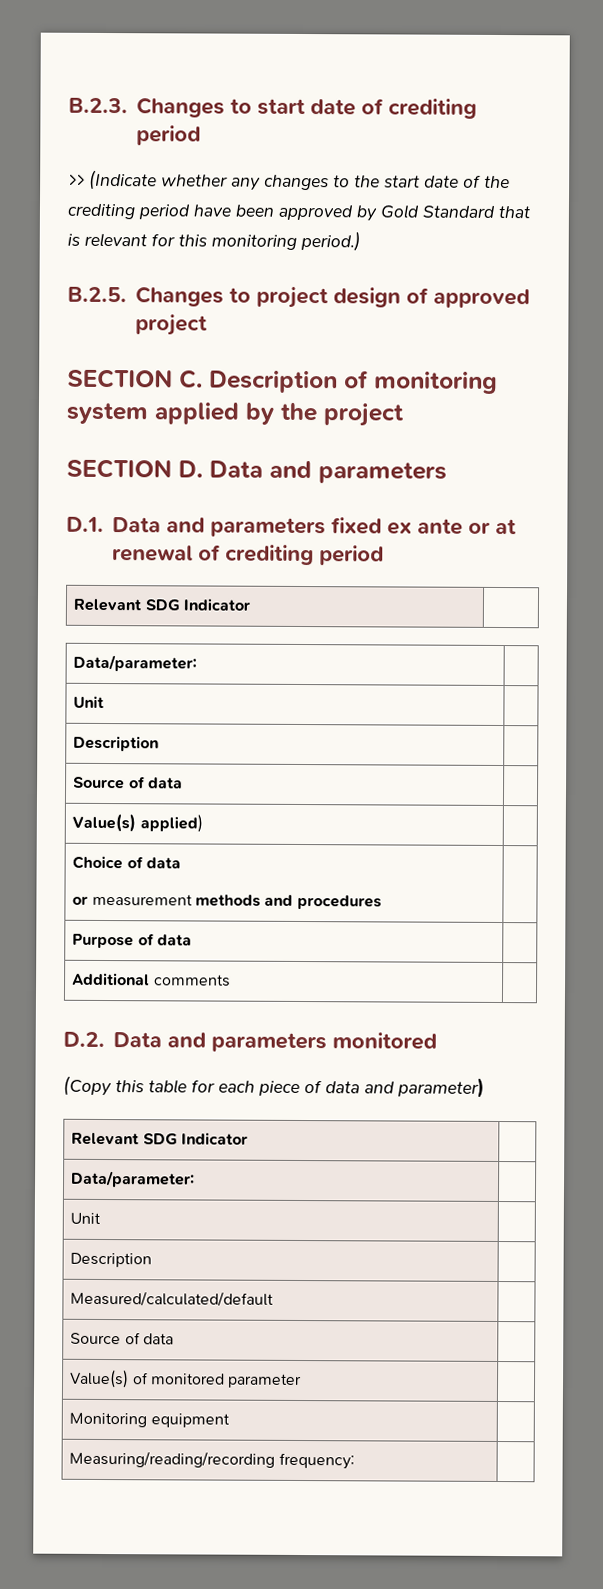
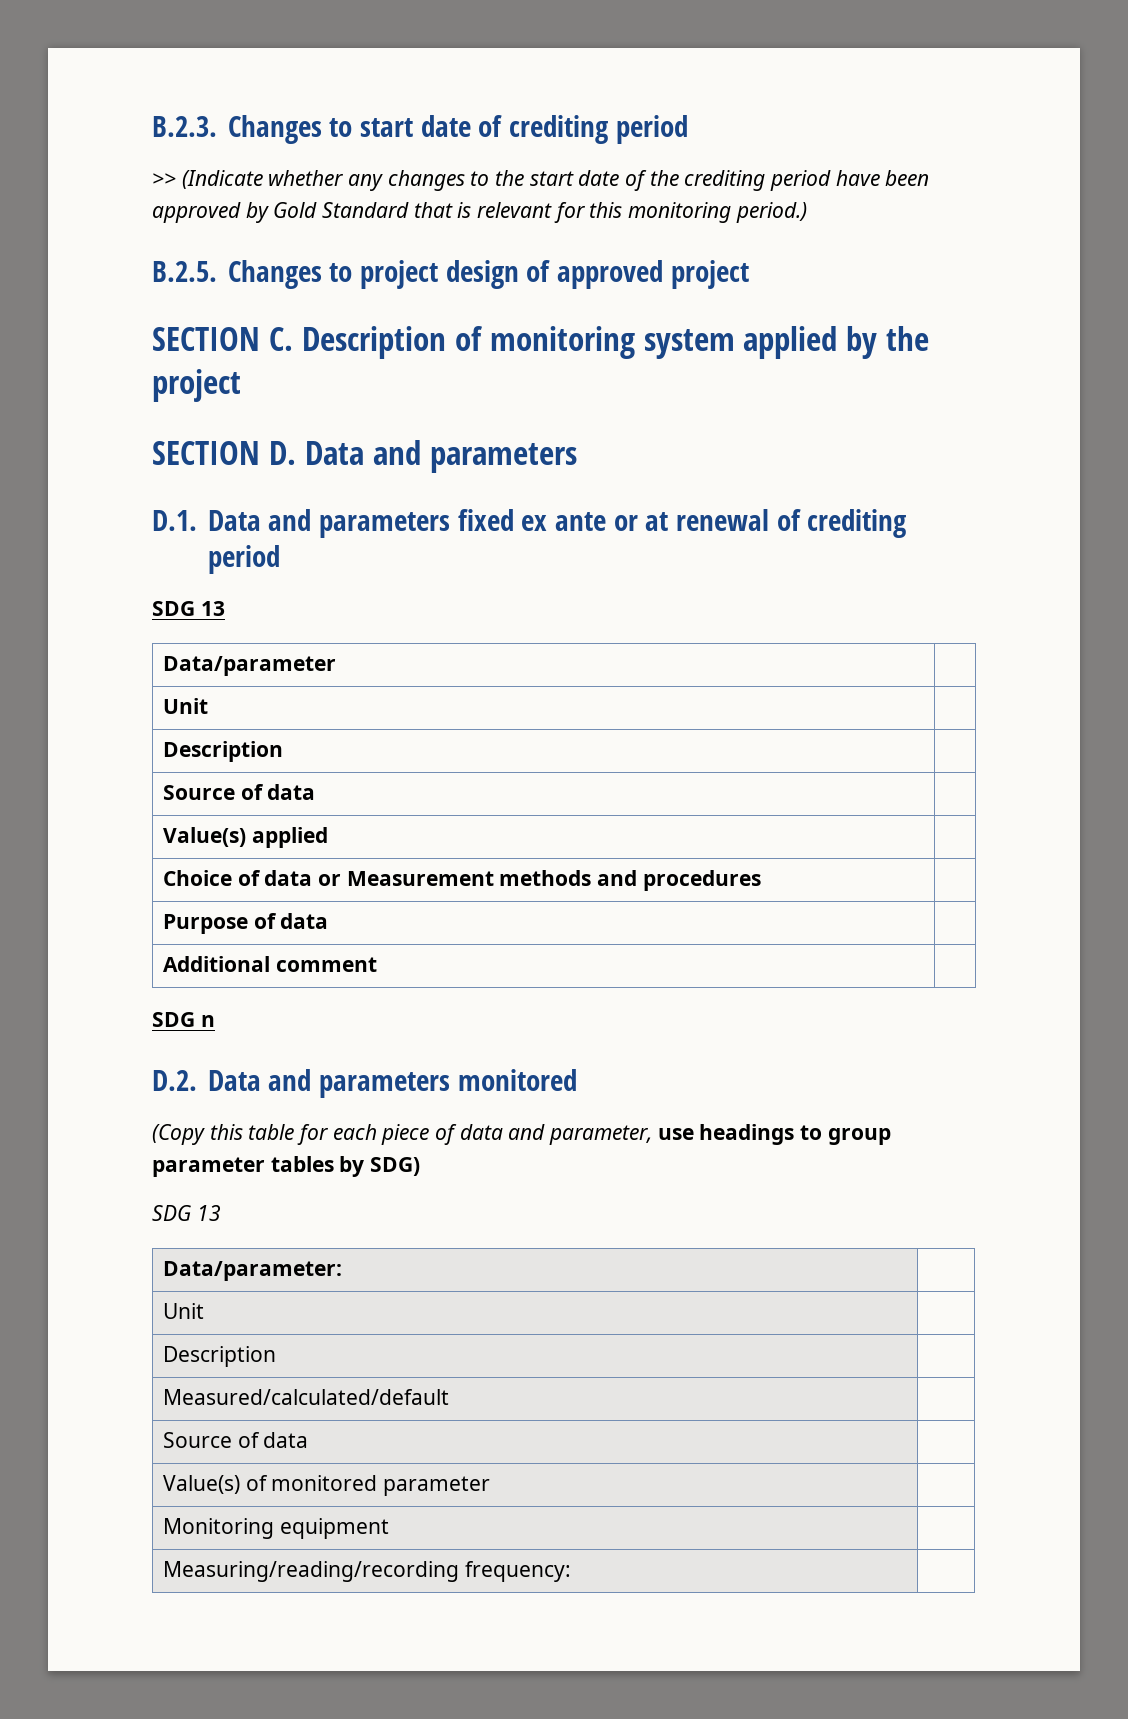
[73,598,251,612] [73,654,198,672] // Relevant SDG Indicator | // Data/parameter: -> [152,601,225,616] [162,656,336,676] // SDG 13 // Data/parameter
[139,814,203,833] applied) -> [251,827,328,848] applied
[72,893,193,907] // or measurement -> [317,871,494,886] or Measurement
[153,974,231,987] comments | -> [275,957,377,972] [152,1012,215,1027] comment | // SDG n
[397,1077,485,1098] [71,1132,249,1146] parameter) // Relevant SDG Indicator | -> [549,1124,891,1145] [152,1156,421,1177] [152,1205,221,1221] parameter, use headings to group parameter tables by SDG) // SDG 13

